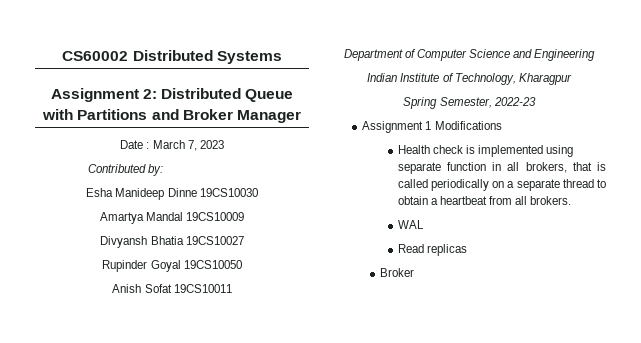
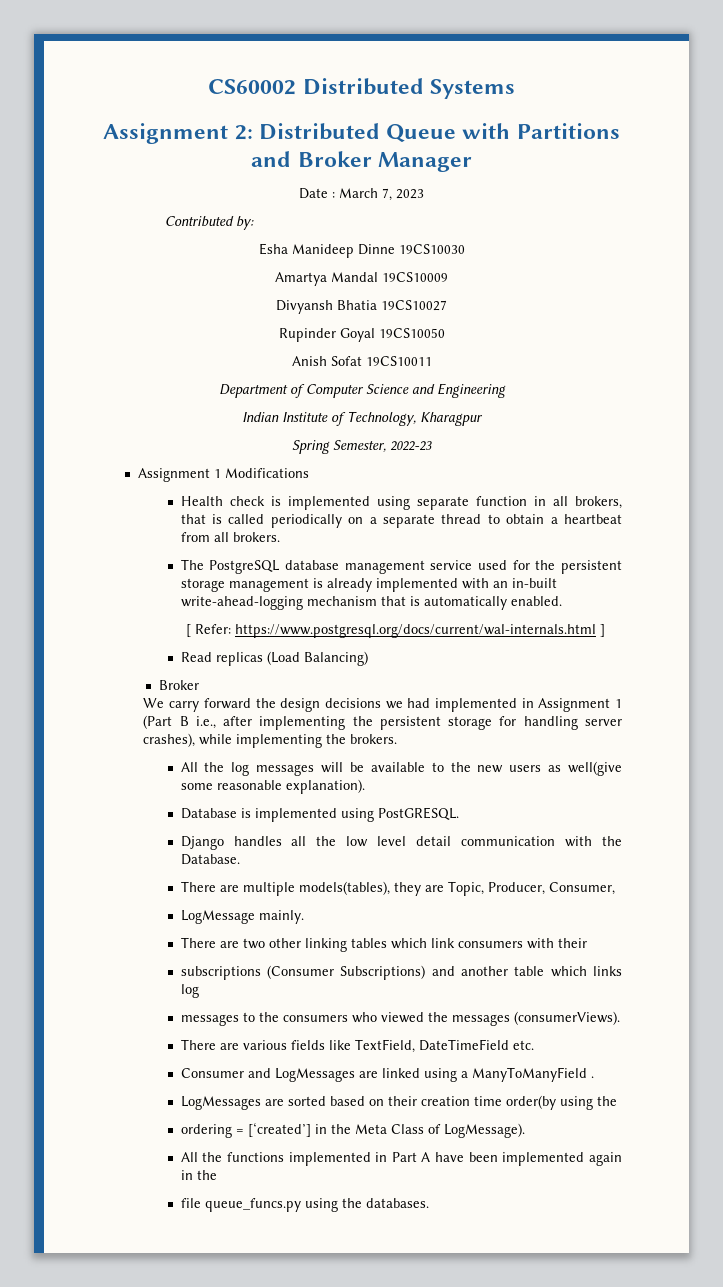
[397,220,424,229] WAL -> [180,559,622,574] [180,578,557,592] [180,596,562,610] [185,624,605,638] The PostgreSQL database management service used for the persistent storage management is already implemented with an in-built write-ahead-logging mechanism that is automatically enabled. // [ Refer: https://www.postgresql.org/docs/current/wal-internals.html ]
[380,268,415,277] // Broker -> [266,651,368,666] [159,680,200,690] [143,698,623,712] [143,715,622,730] [143,733,398,748] [180,761,623,776] [180,779,365,794] [180,807,459,822] [180,836,623,850] [180,854,240,865] [180,881,615,896] [180,910,304,924] [180,937,587,952] [180,965,623,980] [180,984,199,998] [180,1011,620,1026] [180,1039,534,1053] [180,1067,594,1082] [180,1095,617,1110] [180,1122,525,1138] [180,1152,622,1166] [180,1170,217,1180] [180,1198,429,1212] (Load Balancing) // Broker // We carry forward the design decisions we had implemented in Assignment 1 (Part B i.e., after implementing the persistent storage for handling server crashes), while implementing the brokers. // All the log messages will be available to the new users as well(give some reasonable explanation). // Database is implemented using PostGRESQL. // Django handles all the low level detail communication with the Database. // There are multiple models(tables), they are Topic, Producer, Consumer, // LogMessage mainly. // There are two other linking tables which link consumers with their // subscriptions (Consumer Subscriptions) and another table which links log // messages to the consumers who viewed the messages (consumerViews). // There are various fields like TextField, DateTimeField etc. // Consumer and LogMessages are linked using a ManyToManyField . // LogMessages are sorted based on their creation time order(by using the // ordering = [‘created’] in the Meta Class of LogMessage). // All the functions implemented in Part A have been implemented again in the // file queue_funcs.py using the databases.

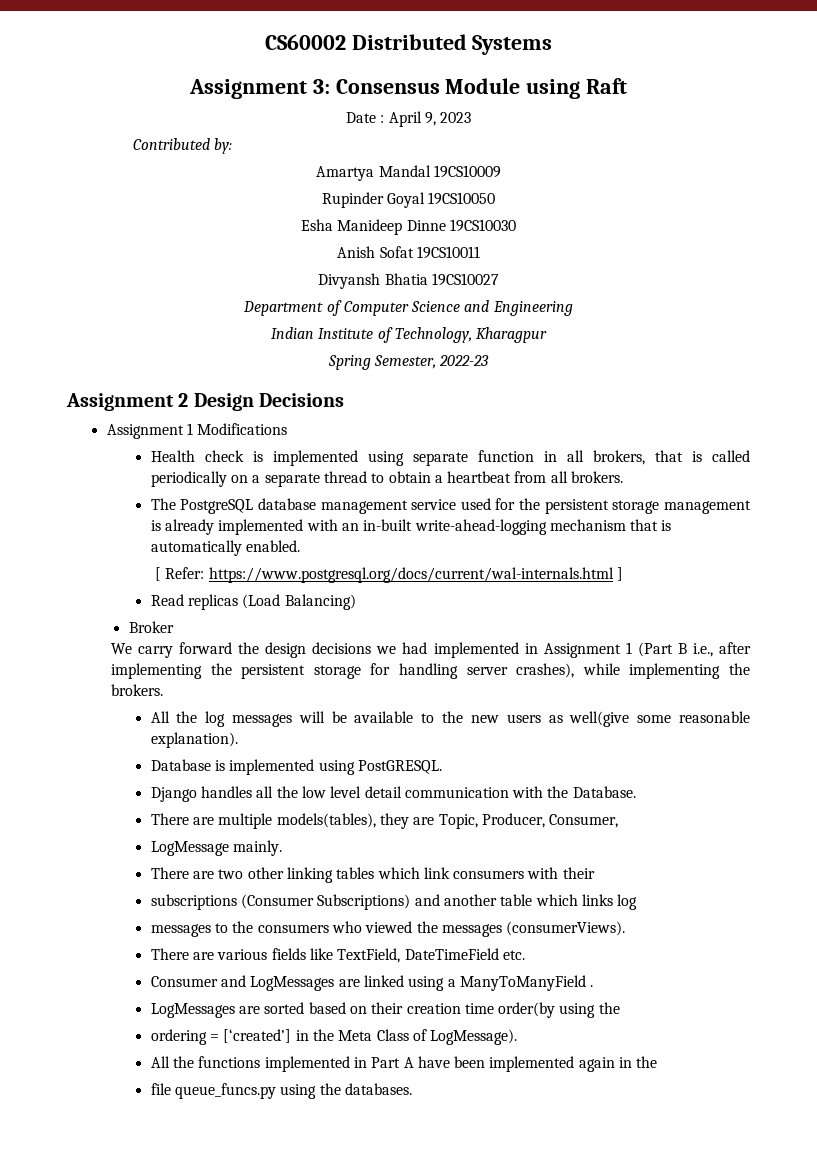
[234,123,620,143] [251,151,472,172] 2: Distributed Queue with Partitions and Broker Manager -> [312,78,628,99] 3: Consensus Module using Raft
[339,188,392,201] March 7, -> [388,111,436,127] April 9,
(254, 223) none -> [316,165,501,181] [321,192,496,208] // Amartya Mandal 19CS10009 // Rupinder Goyal 19CS10050
[275,272,448,286] Amartya Mandal 19CS10009 -> [337,246,480,259] Anish Sofat 19CS10011
[278,328,445,342] [291,356,432,366] // Rupinder Goyal 19CS10050 // Anish Sofat 19CS10011 -> (499, 279) none
(432, 446) none -> [66,393,345,411] // Assignment 2 Design Decisions

